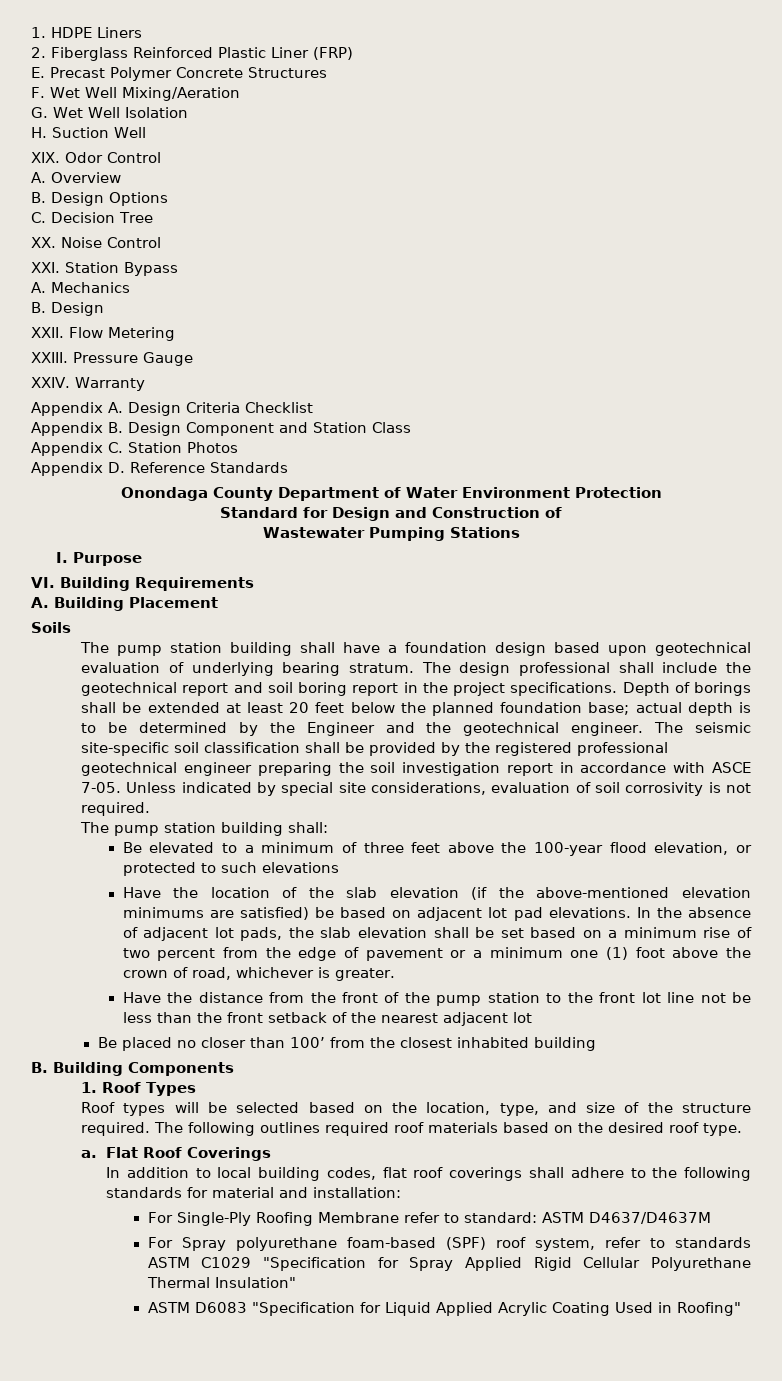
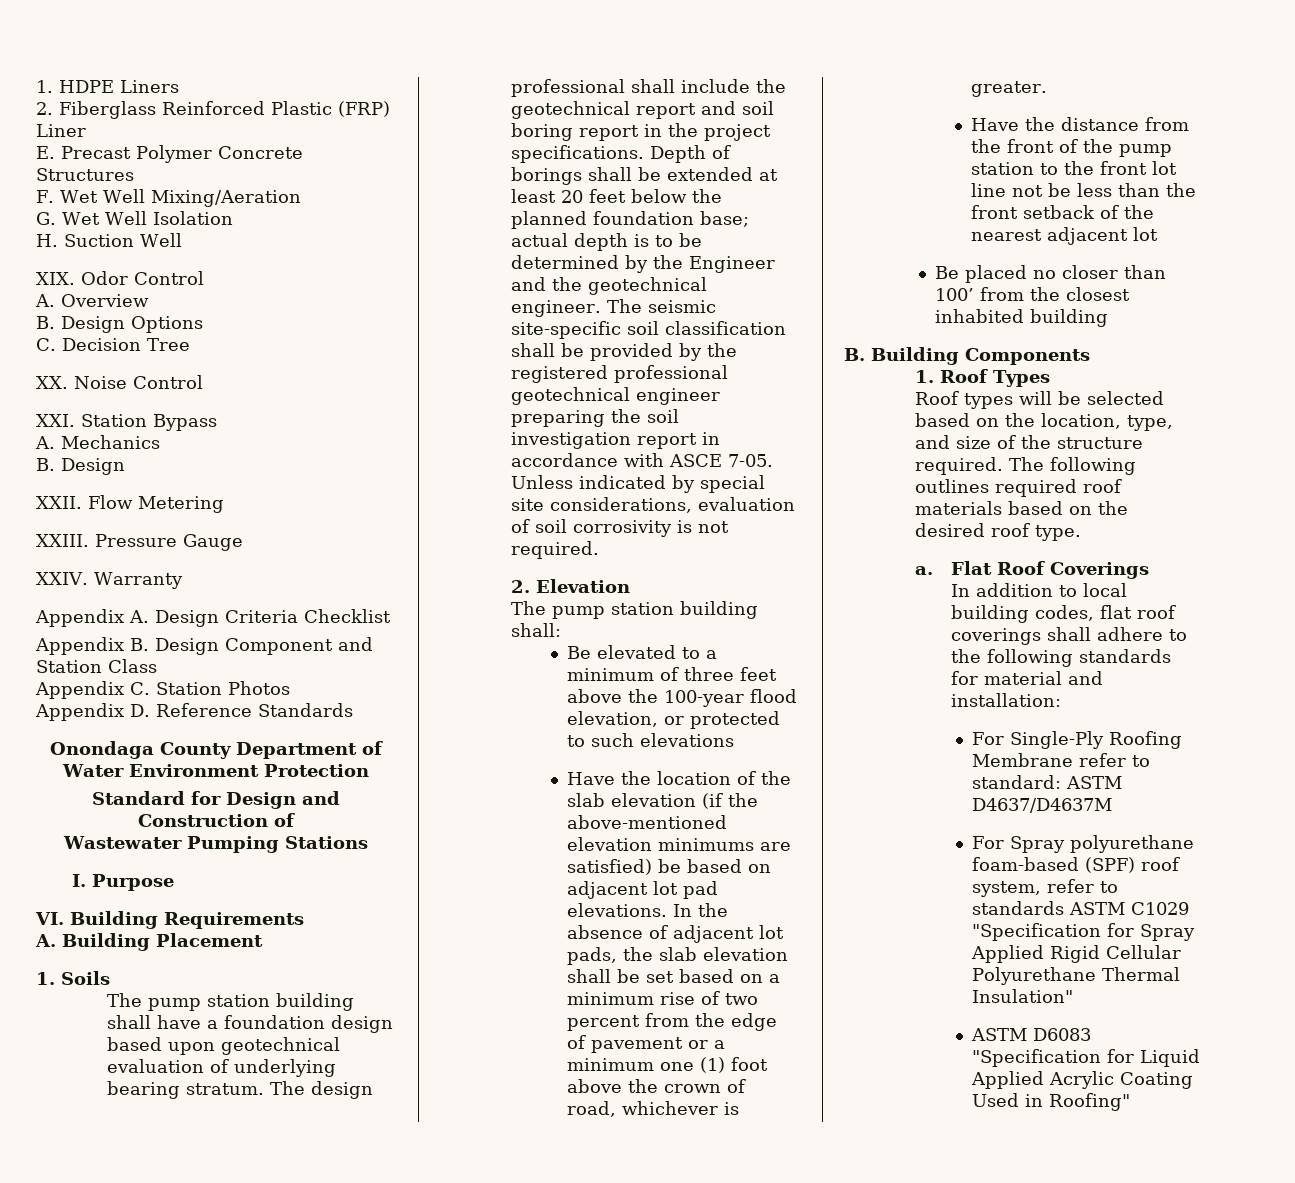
(266, 52) none -> [338,101,390,117] (FRP)
[312,47,353,60] (FRP) -> (86, 130) none
(218, 602) none -> [36,972,55,985] 1.
(151, 809) none -> [511,579,631,593] // 2. Elevation

